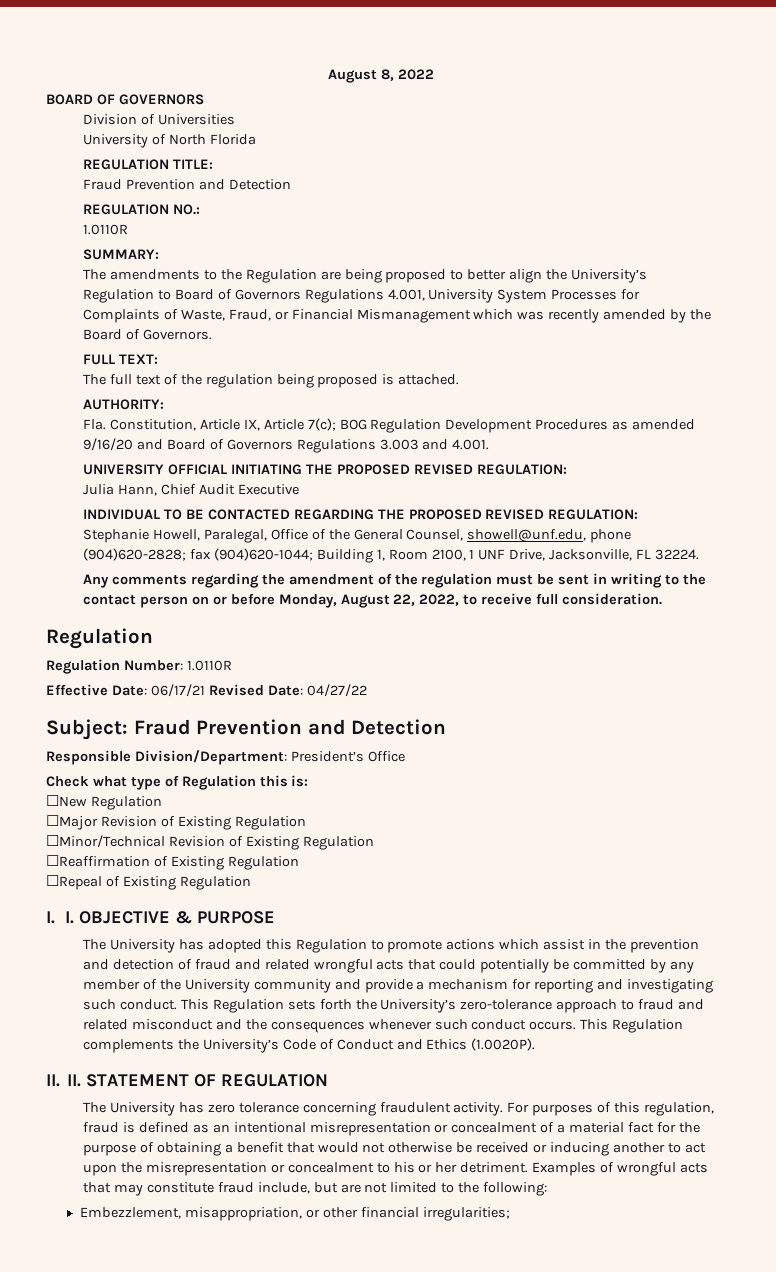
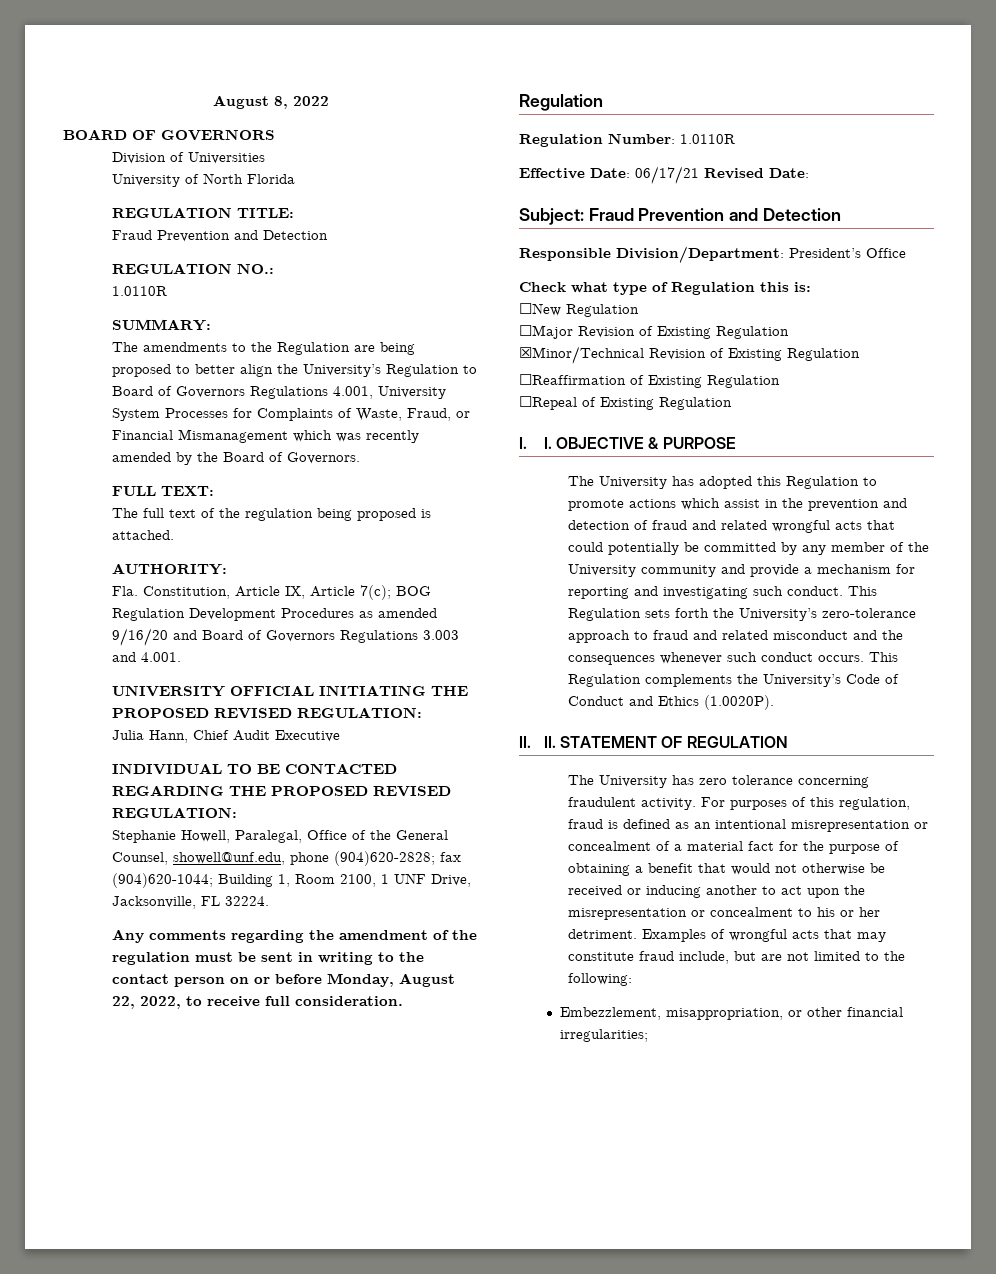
[306,684,367,697] 04/27/22 -> (809, 173) none
[46,835,165,848] ☐Minor/Technical -> [519,346,644,364] ☒Minor/Technical

